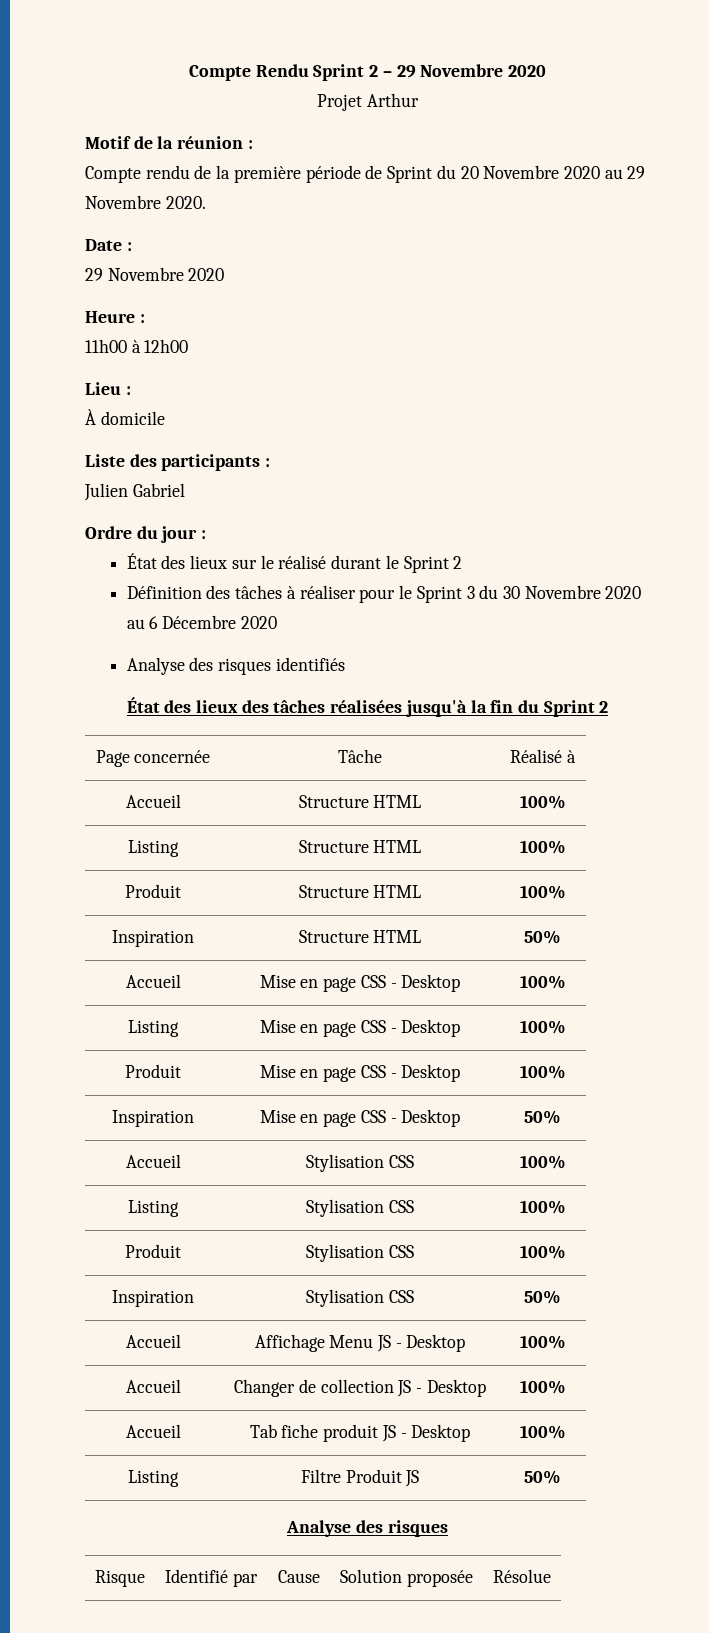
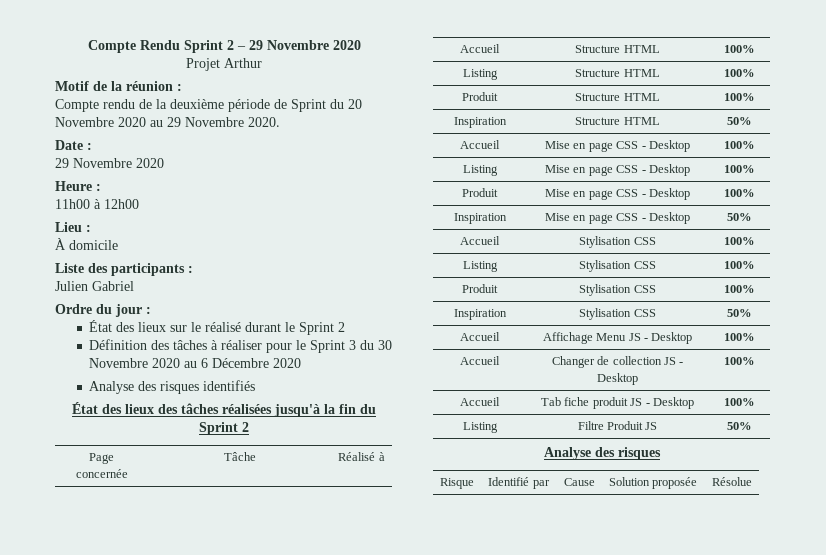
[233,166,301,183] première -> [170,99,224,109] deuxième

